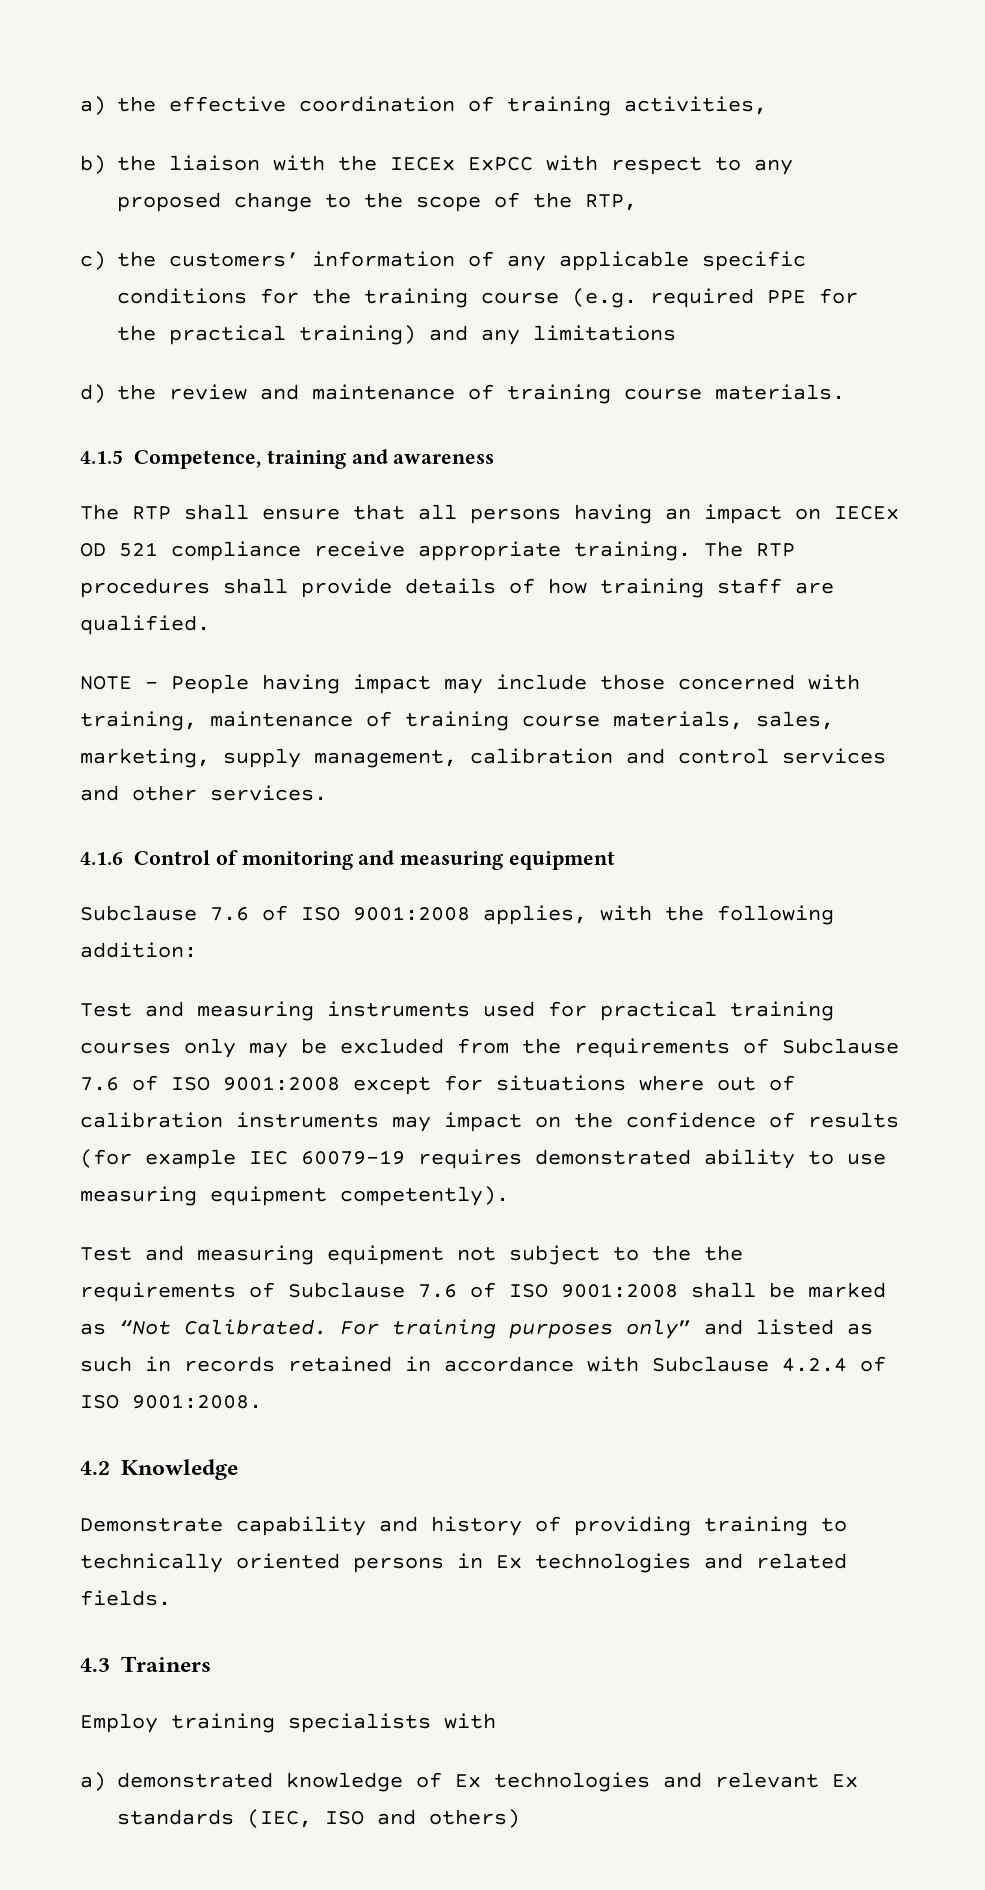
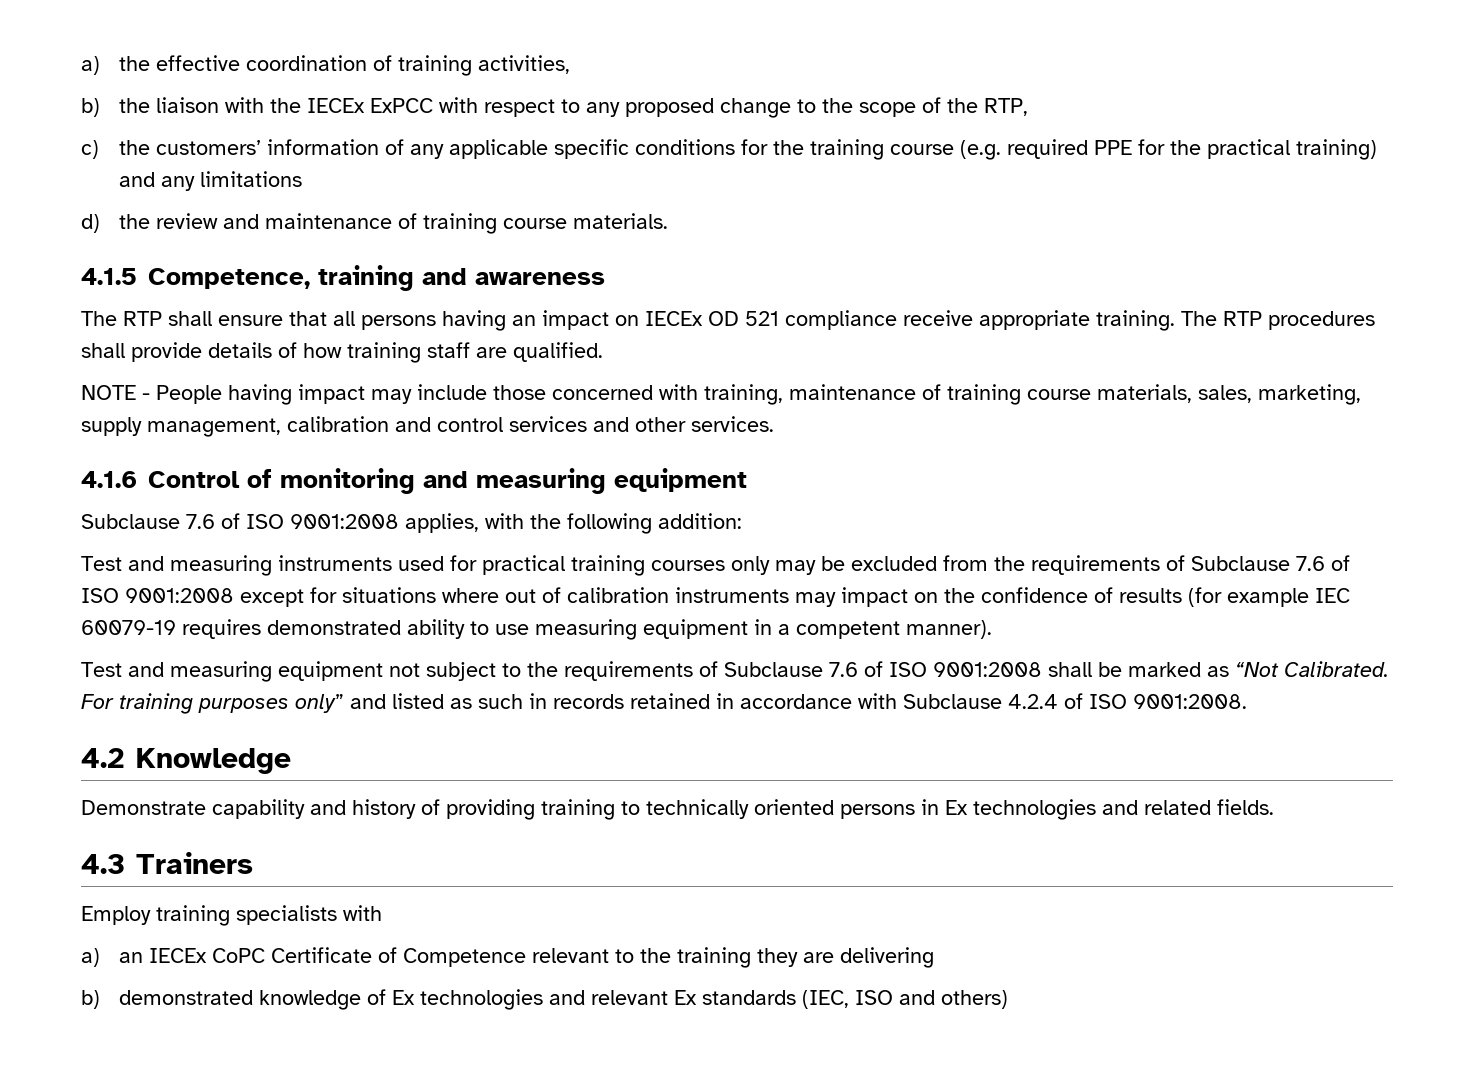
[340,1186,509,1206] competently). -> [754,619,992,639] in a competent manner).
[704,1245,743,1261] the -> (558, 669) none
(106, 1781) none -> [119,947,935,968] [81,990,100,1009] an IECEx CoPC Certificate of Competence relevant to the training they are delivering // b)

